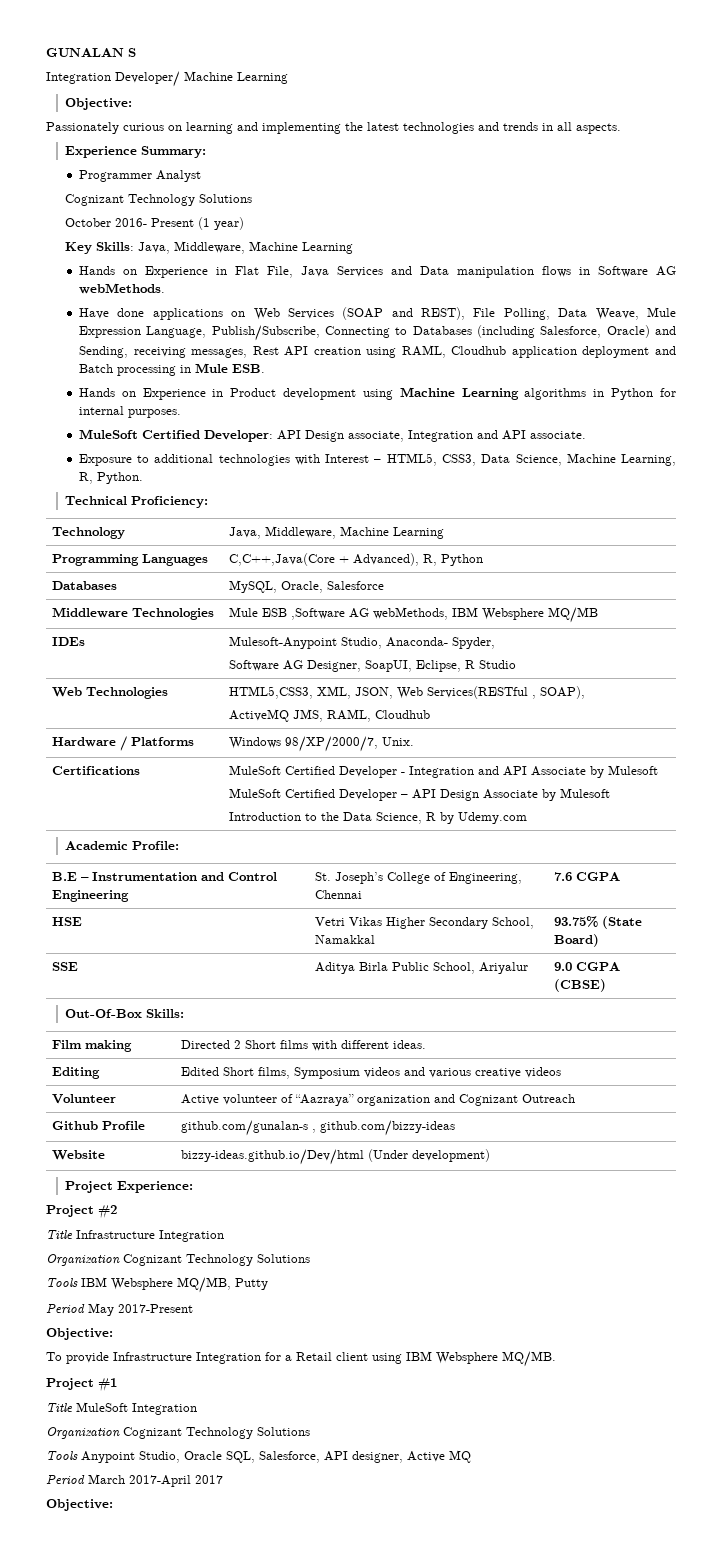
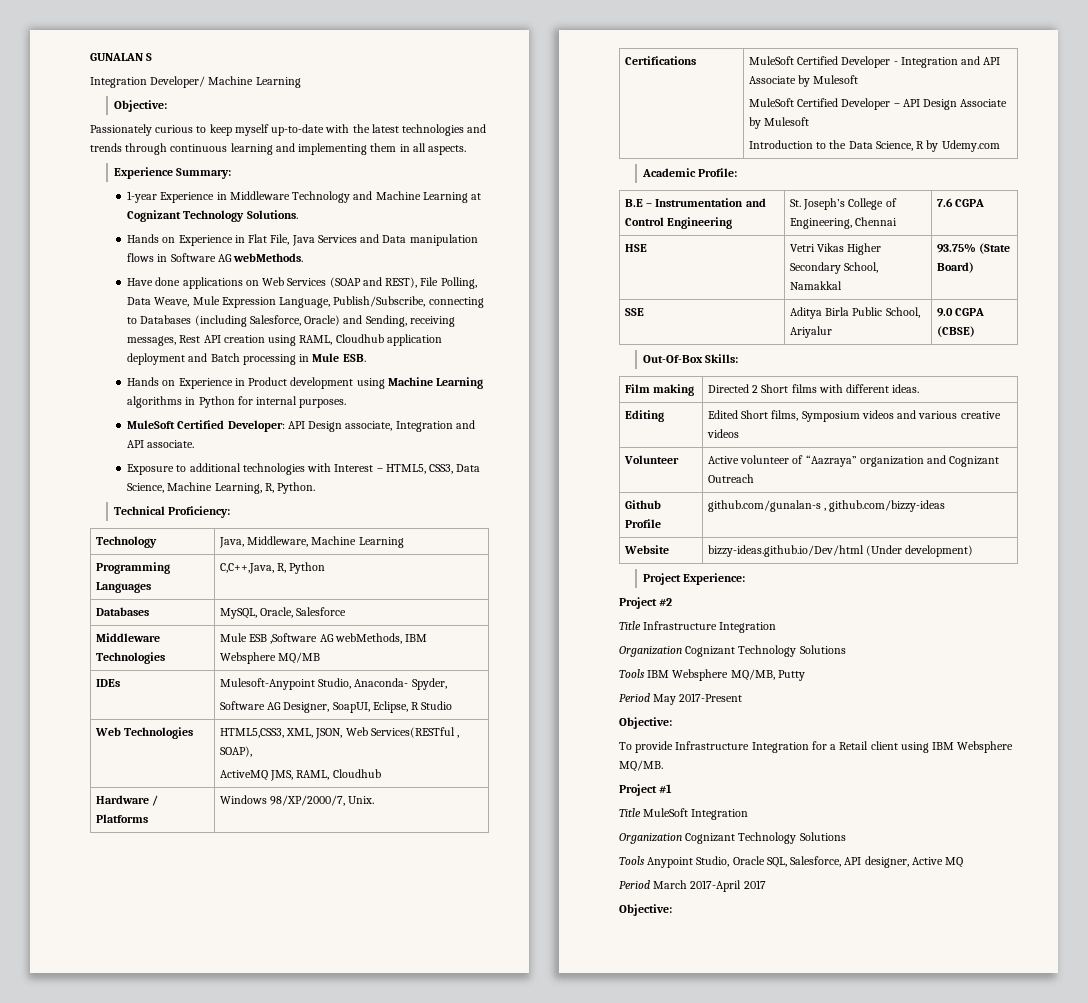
[168,122,341,134] on learning and implementing -> [196,124,350,136] to keep myself up-to-date with
(538, 126) none -> [125,143,397,155] through continuous learning and implementing them
[78,170,201,182] [64,194,252,206] [64,217,244,230] [64,241,353,254] Programmer Analyst // Cognizant Technology Solutions // October 2016- Present (1 year) // Key Skills: Java, Middleware, Machine Learning -> [127,191,482,203] [127,210,298,222] 1-year Experience in Middleware Technology and Machine Learning at Cognizant Technology Solutions.
[324,326,390,338] Connecting -> [428,297,484,308] connecting
[228,553,419,566] C,C++,Java(Core + Advanced), -> [219,563,274,574] C,C++,Java,

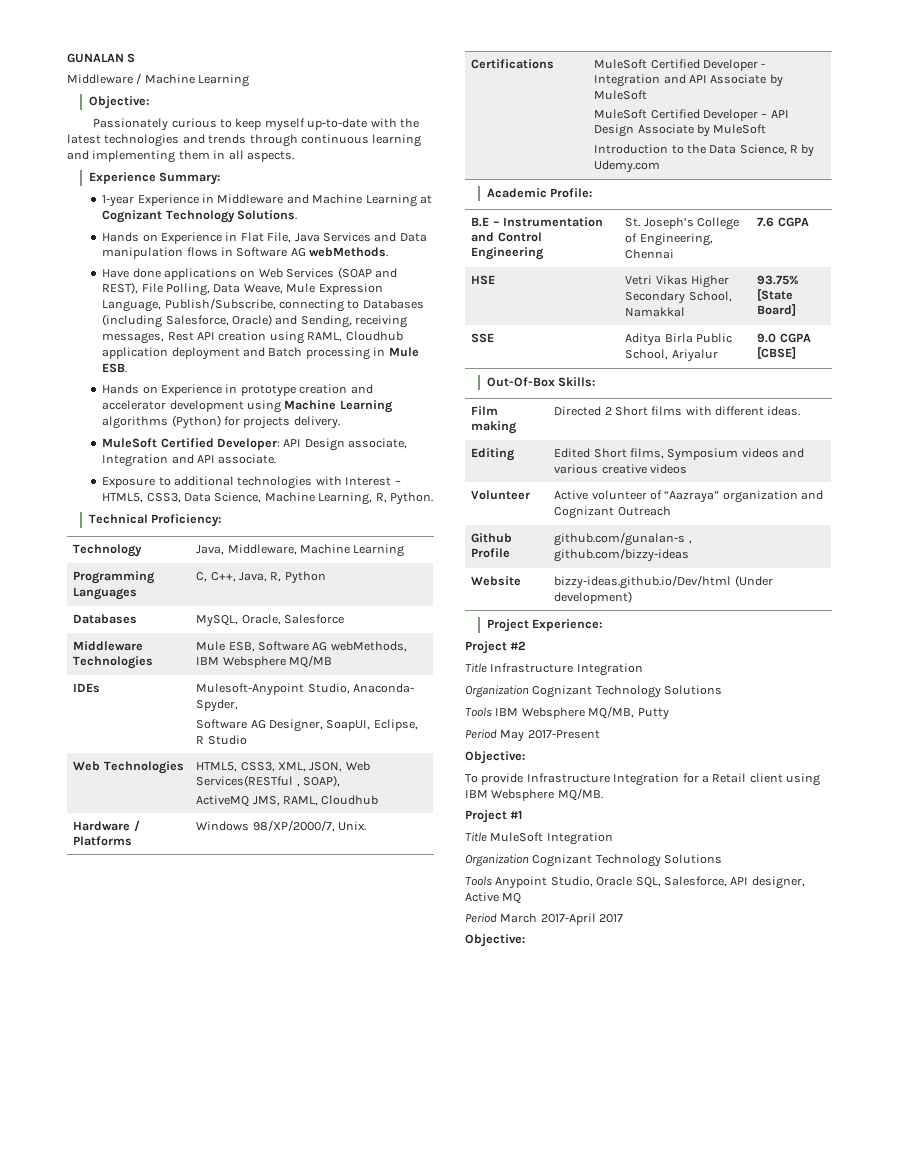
[90,76,206,88] Integration Developer/ -> [67,73,142,84] Middleware /
[292,191,351,203] Technology -> (284, 199) none
[248,377,288,386] Product -> [240,384,373,397] [102,400,167,410] prototype creation and accelerator
[185,396,347,408] in Python for internal purposes. -> [171,415,340,429] (Python) for projects delivery.
[219,563,274,574] C,C++,Java, -> [196,572,267,582] C, C++, Java,
[249,633,318,644] ESB ,Software -> [228,641,309,652] ESB, Software
[219,728,284,738] HTML5,CSS3, -> [196,762,275,772] HTML5, CSS3,
[813,75,859,84] Mulesoft -> [594,90,648,100] MuleSoft
[764,117,810,126] Mulesoft -> [713,124,767,134] MuleSoft
[979,243,1011,254] [936,262,974,273] (State Board) -> [757,289,794,301] [757,304,797,316] [State Board]
[936,326,975,337] (CBSE) -> [757,347,797,359] [CBSE]

